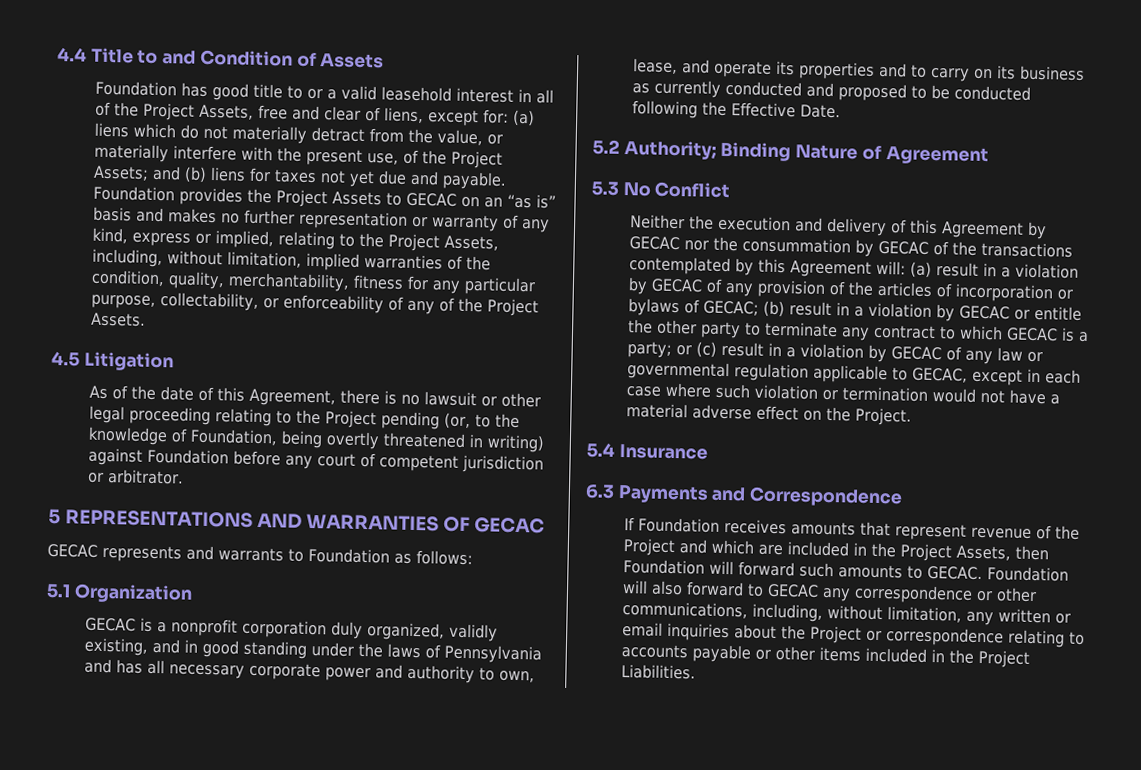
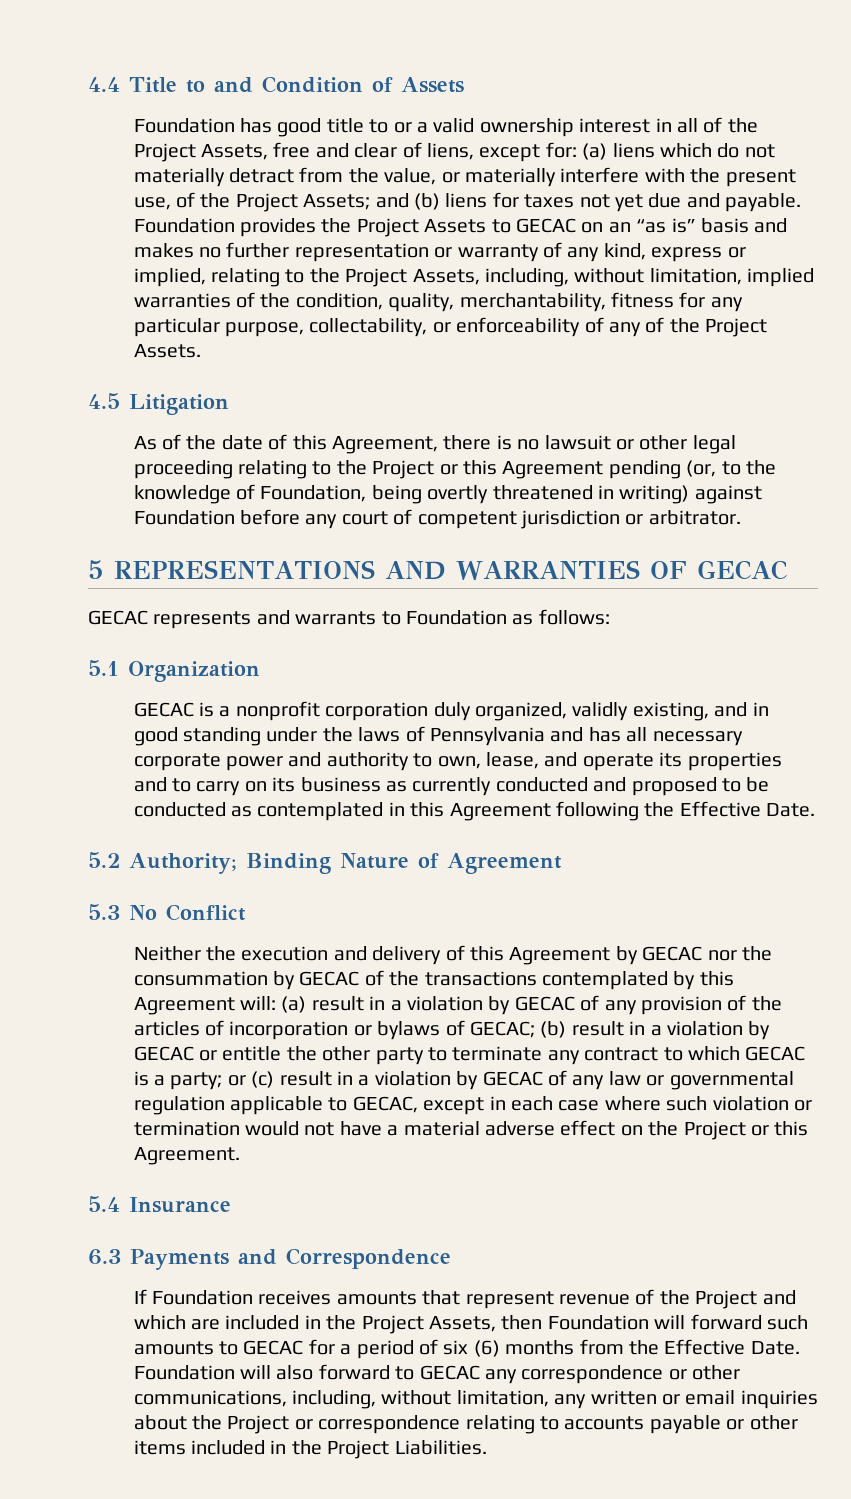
[381,86,453,102] leasehold -> [479,118,574,137] ownership
(378, 419) none -> [439,460,604,479] or this Agreement
(1032, 93) none -> [231,802,551,821] as contemplated in this Agreement
[855,407,913,426] Project. -> [683,1121,809,1140] [133,1147,240,1165] Project or this Agreement.
[927,565,984,581] GECAC. -> [243,1339,800,1359] GECAC for a period of six (6) months from the Effective Date.

